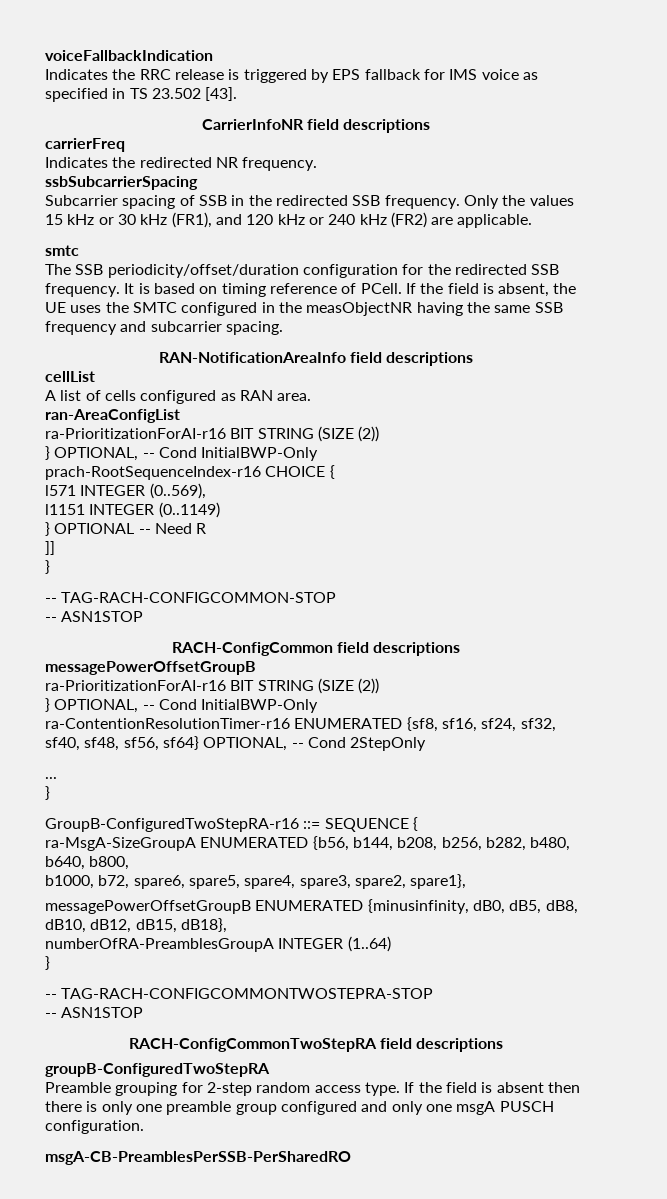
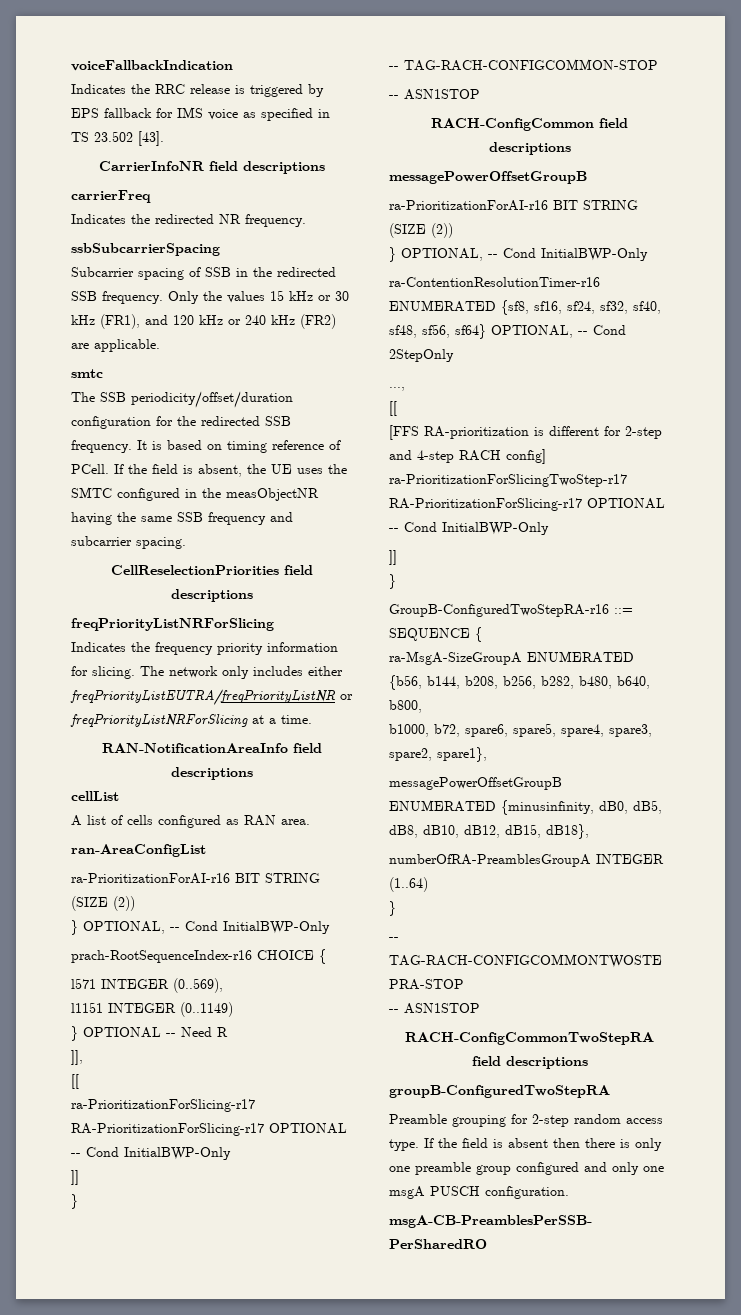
(283, 328) none -> [110,565,313,575] [170,589,253,602] [71,618,274,631] [71,642,338,655] [71,666,343,679] [70,689,353,705] [70,714,312,727] // CellReselectionPriorities field descriptions // freqPriorityListNRForSlicing // Indicates the frequency priority information for slicing. The network only includes either freqPriorityListEUTRA/freqPriorityListNR or freqPriorityListNRForSlicing at a time.
(207, 528) none -> [71,1050,83,1065] [71,1074,79,1089] [71,1099,255,1112] [71,1123,347,1136] [71,1147,231,1160] // ]], // [[ // ra-PrioritizationForSlicing-r17 RA-PrioritizationForSlicing-r17 OPTIONAL -- Cond InitialBWP-Only
[45,777,57,779] ... -> [389,387,405,391] [389,401,397,416] [389,425,662,440] [389,449,546,464] [389,474,627,487] [389,498,665,511] [389,522,549,535] [389,550,397,565] ..., // [[ // [FFS RA-prioritization is different for 2-step and 4-step RACH config] ra-PrioritizationForSlicingTwoStep-r17 RA-PrioritizationForSlicing-r17 OPTIONAL -- Cond InitialBWP-Only // ]]

